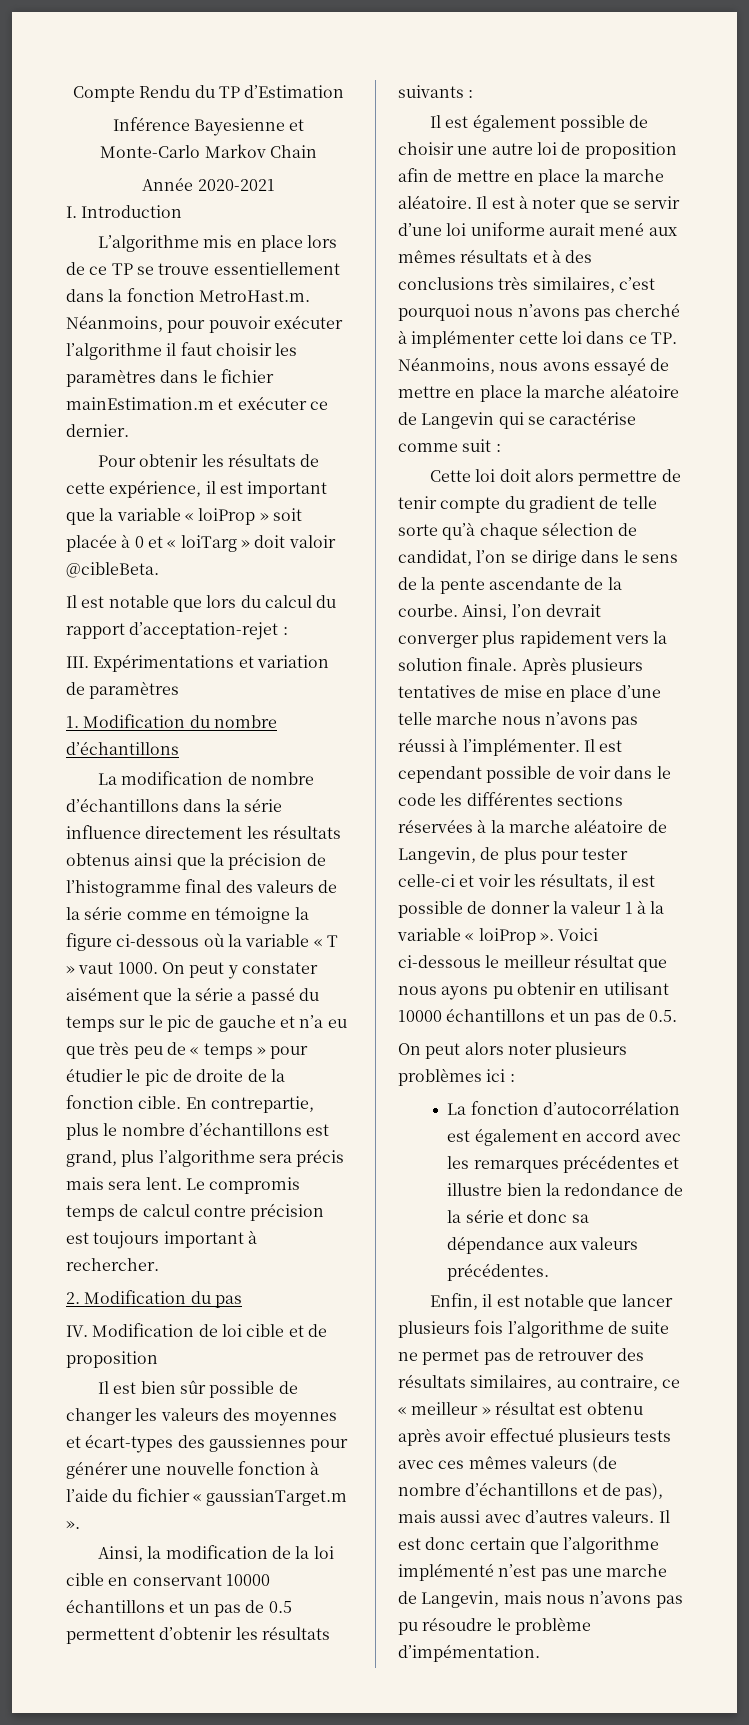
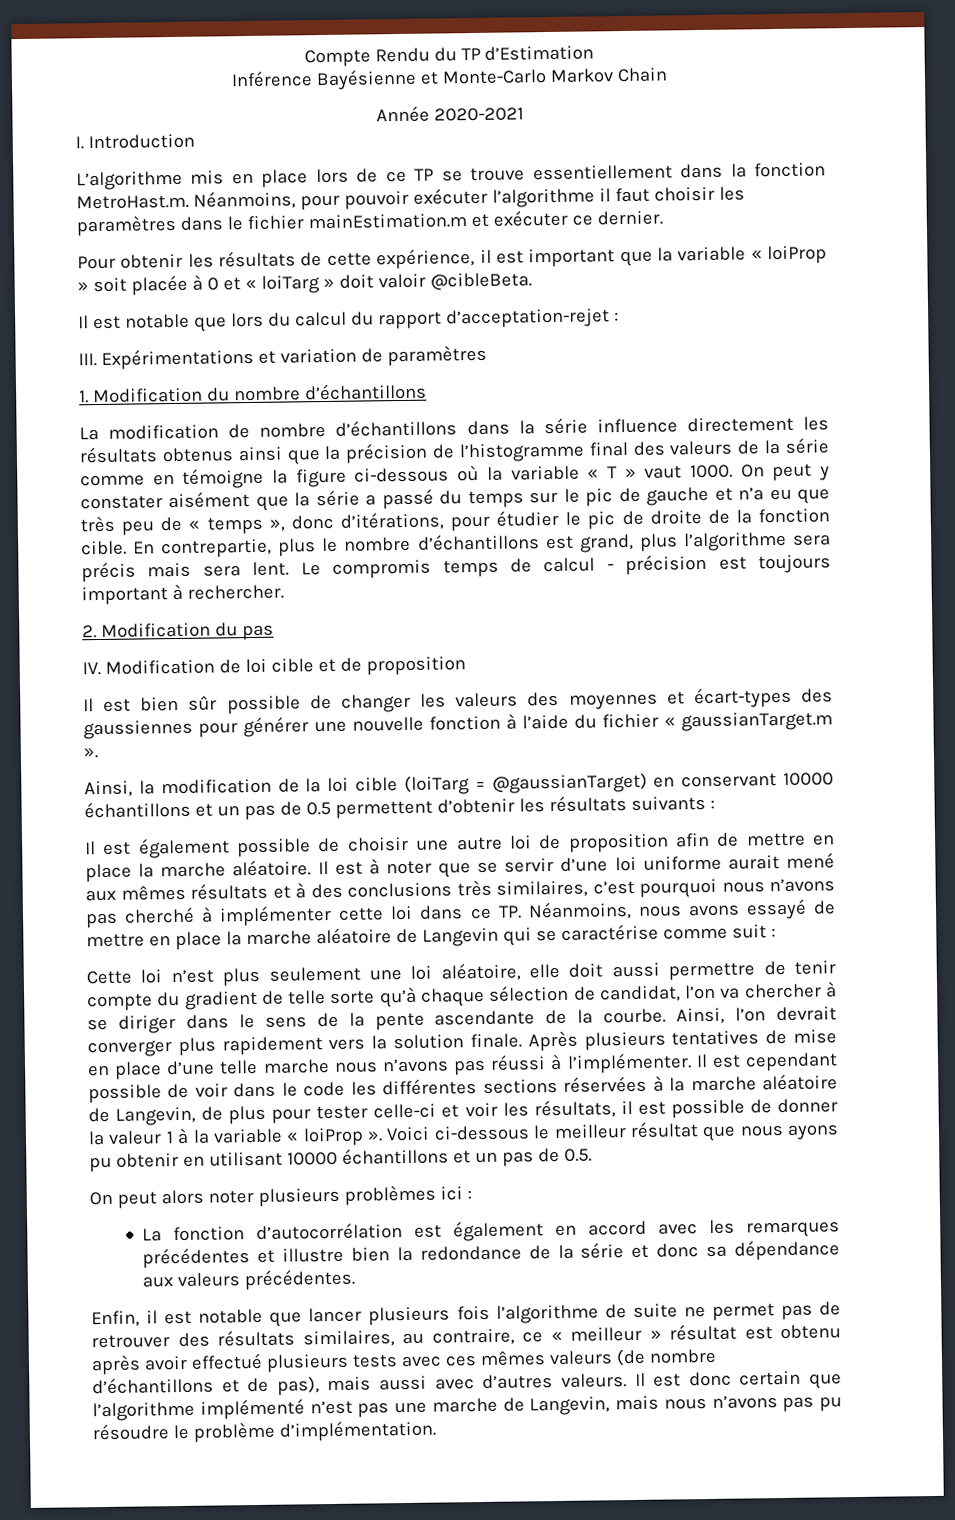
[194,118,285,136] Bayesienne -> [316,68,418,91] Bayésienne
[256,1047,266,1055] » -> [268,511,444,532] », donc d’itérations,
[193,1205,246,1217] contre -> [606,564,614,571] -
(104, 1579) none -> [403,772,648,795] (loiTarg = @gaussianTarget)
[499,469,574,482] doit alors -> [170,962,660,987] n’est plus seulement une loi aléatoire, elle doit aussi
[510,550,577,567] se dirige -> [720,981,838,999] [87,1015,176,1034] va chercher à se diriger
[398,1644,540,1662] d’impémentation. -> [278,1419,437,1442] d’implémentation.

